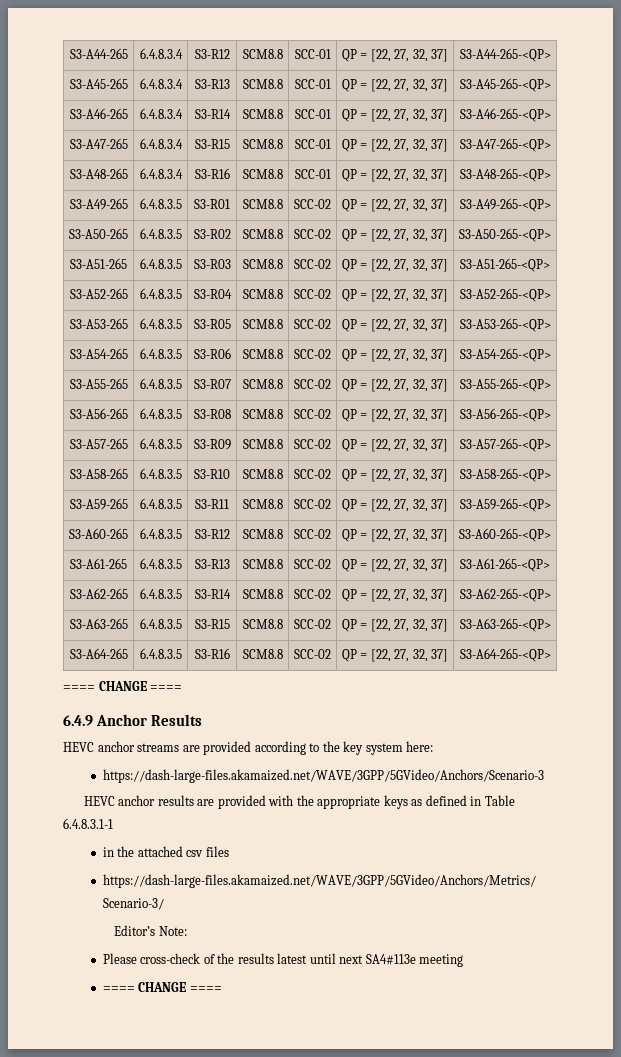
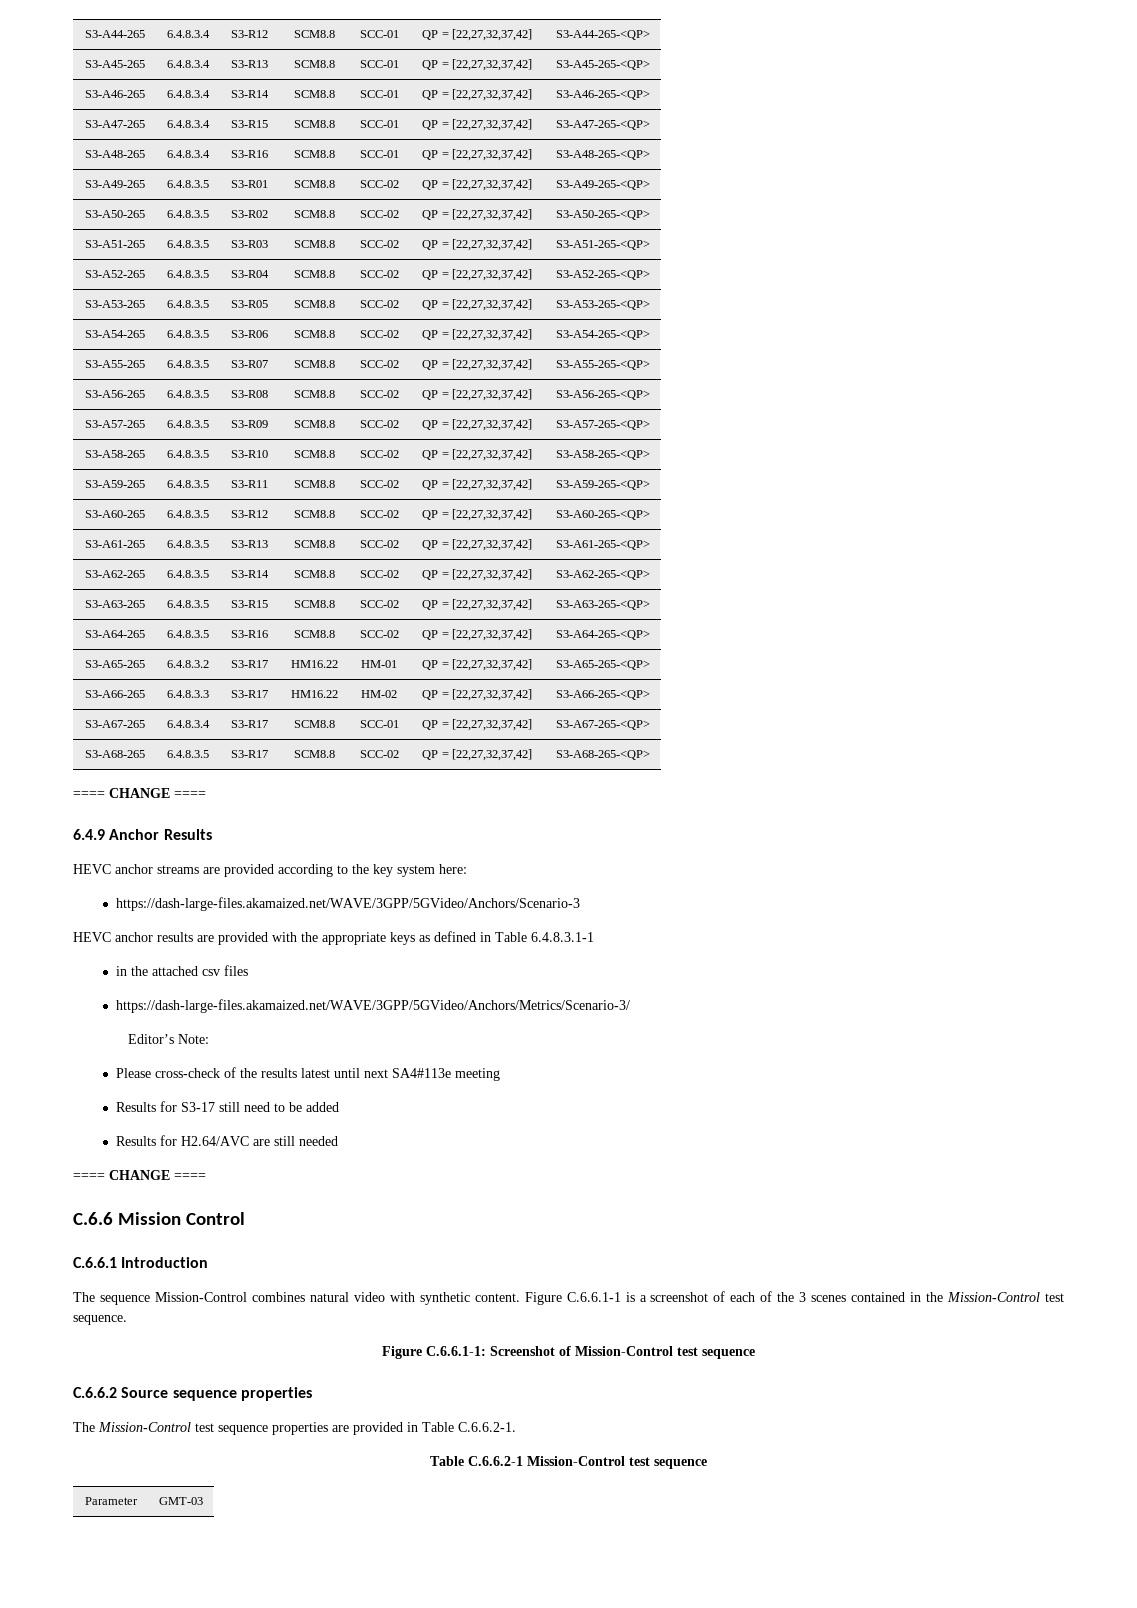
[370,49,449,62] [22, 27, 32, 37] -> [451,29,532,41] [22,27,32,37,42]
[370,79,449,92] [22, 27, 32, 37] -> [451,59,532,71] [22,27,32,37,42]
[370,109,449,122] [22, 27, 32, 37] -> [451,89,532,101] [22,27,32,37,42]
[370,139,449,152] [22, 27, 32, 37] -> [451,119,532,131] [22,27,32,37,42]
[370,169,449,182] [22, 27, 32, 37] -> [451,149,532,161] [22,27,32,37,42]
[370,199,449,212] [22, 27, 32, 37] -> [451,179,532,191] [22,27,32,37,42]
[370,229,449,242] [22, 27, 32, 37] -> [451,209,532,221] [22,27,32,37,42]
[370,259,449,272] [22, 27, 32, 37] -> [451,239,532,251] [22,27,32,37,42]
[370,289,449,302] [22, 27, 32, 37] -> [451,269,532,281] [22,27,32,37,42]
[370,319,449,332] [22, 27, 32, 37] -> [451,299,532,311] [22,27,32,37,42]
[370,349,449,362] [22, 27, 32, 37] -> [451,329,532,341] [22,27,32,37,42]
[370,379,449,392] [22, 27, 32, 37] -> [451,359,532,371] [22,27,32,37,42]
[370,409,449,422] [22, 27, 32, 37] -> [451,389,532,401] [22,27,32,37,42]
[370,439,449,452] [22, 27, 32, 37] -> [451,419,532,431] [22,27,32,37,42]
[370,469,449,482] [22, 27, 32, 37] -> [451,449,532,461] [22,27,32,37,42]
[370,499,449,512] [22, 27, 32, 37] -> [451,479,532,491] [22,27,32,37,42]
[370,529,449,542] [22, 27, 32, 37] -> [451,509,532,521] [22,27,32,37,42]
[370,559,449,572] [22, 27, 32, 37] -> [451,539,532,551] [22,27,32,37,42]
[370,589,449,602] [22, 27, 32, 37] -> [451,569,532,581] [22,27,32,37,42]
[370,619,449,632] [22, 27, 32, 37] -> [451,599,532,611] [22,27,32,37,42]
[370,649,449,662] [459,648,551,662] [22, 27, 32, 37] | S3-A64-265-<QP> -> [451,629,532,641] [555,630,650,640] [84,660,145,668] [166,660,209,668] [231,660,268,668] [290,660,338,668] [361,660,397,668] [422,659,532,671] [555,660,650,670] [84,690,145,698] [166,690,209,698] [231,690,268,698] [290,690,338,698] [361,690,397,698] [422,689,532,701] [555,690,650,700] [84,720,145,728] [166,720,210,728] [231,720,268,728] [293,720,335,728] [359,720,399,728] [422,719,532,731] [555,720,650,730] [84,750,145,758] [166,750,209,758] [231,750,268,758] [293,750,335,758] [359,750,399,758] [422,749,532,761] [555,750,650,760] [22,27,32,37,42] | S3-A64-265-<QP> // S3-A65-265 | 6.4.8.3.2 | S3-R17 | HM16.22 | HM-01 | QP = [22,27,32,37,42] | S3-A65-265-<QP> // S3-A66-265 | 6.4.8.3.3 | S3-R17 | HM16.22 | HM-02 | QP = [22,27,32,37,42] | S3-A66-265-<QP> // S3-A67-265 | 6.4.8.3.4 | S3-R17 | SCM8.8 | SCC-01 | QP = [22,27,32,37,42] | S3-A67-265-<QP> // S3-A68-265 | 6.4.8.3.5 | S3-R17 | SCM8.8 | SCC-02 | QP = [22,27,32,37,42] | S3-A68-265-<QP>
[102,982,222,992] ==== CHANGE ==== -> [116,1101,340,1112] [116,1135,339,1146] [73,1170,206,1180] [73,1212,246,1225] [73,1257,209,1268] [73,1291,1065,1305] [73,1315,127,1325] [382,1346,755,1359] [73,1387,312,1401] [73,1422,516,1435] [430,1456,707,1469] [84,1497,138,1505] [158,1497,203,1505] Results for S3-17 still need to be added // Results for H2.64/AVC are still needed // ==== CHANGE ==== // C.6.6 Mission Control // C.6.6.1 Introduction // The sequence Mission-Control combines natural video with synthetic content. Figure C.6.6.1-1 is a screenshot of each of the 3 scenes contained in the Mission-Control test sequence. // Figure C.6.6.1-1: Screenshot of Mission-Control test sequence // C.6.6.2 Source sequence properties // The Mission-Control test sequence properties are provided in Table C.6.6.2-1. // Table C.6.6.2-1 Mission-Control test sequence // Parameter | GMT-03

